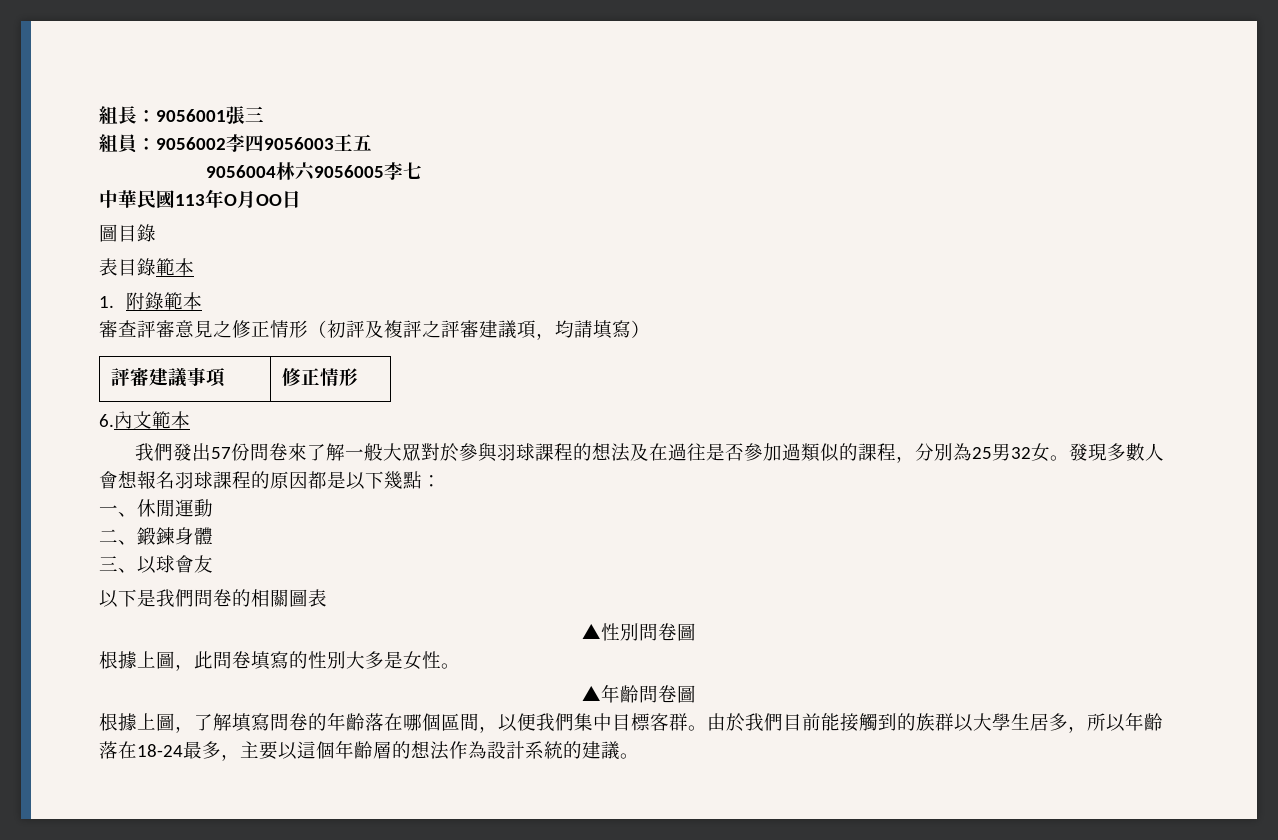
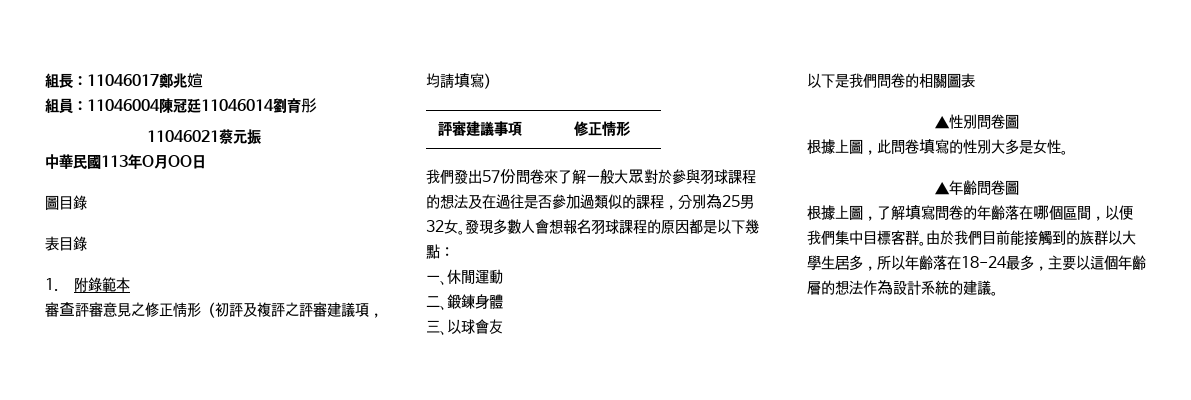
[156,106,264,125] 9056001張三 -> [87,73,203,88] 11046017鄭兆媗
[156,134,372,152] [205,162,422,181] 9056002李四9056003王五 // 9056004林六9056005李七 -> [87,98,317,114] [146,129,261,145] 11046004陳冠廷11046014劉育彤 // 11046021蔡元振
[156,258,194,276] 範本 -> (87, 243) none
[99,411,190,429] // 6.內文範本 -> (631, 128) none

